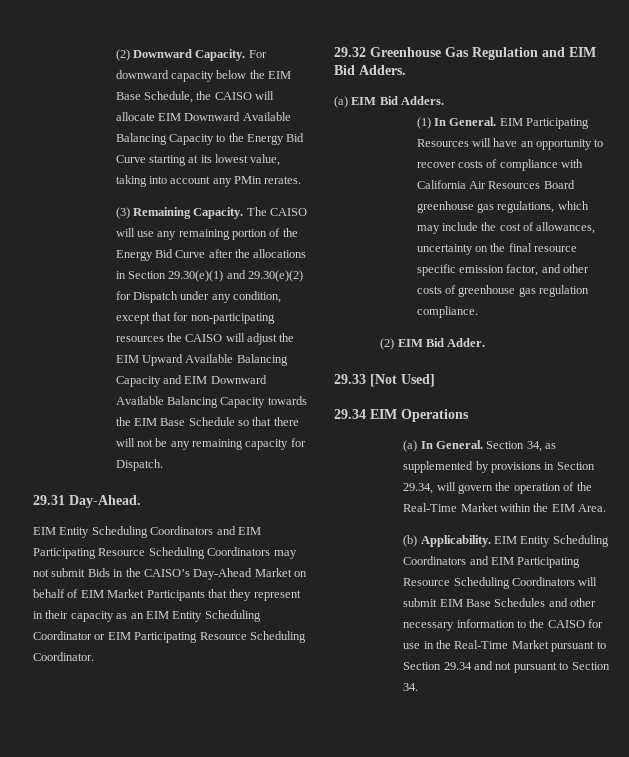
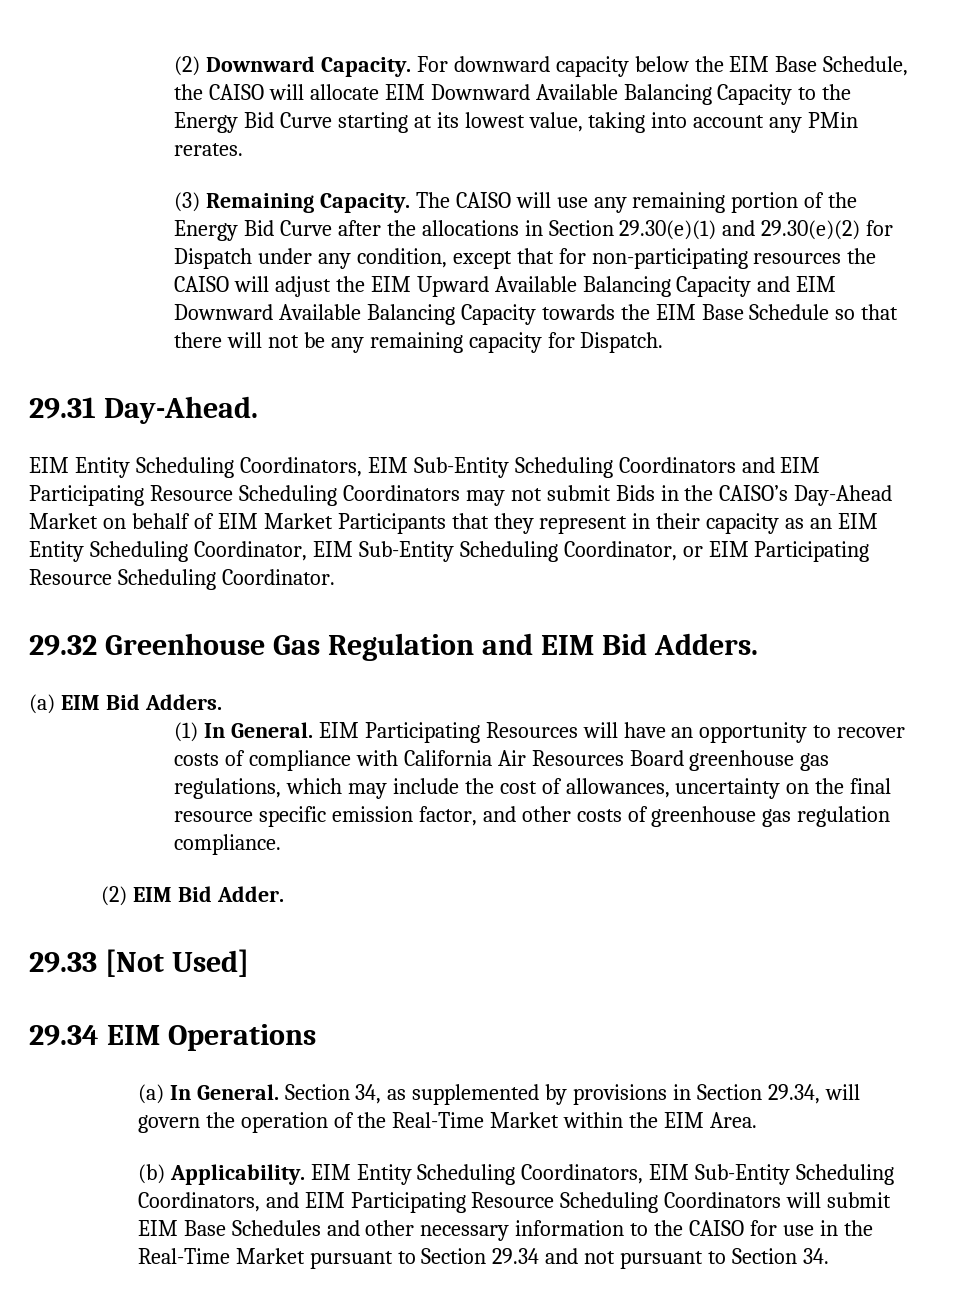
(148, 532) none -> [239,457,613,478] Coordinators, EIM Sub-Entity Scheduling
[33,631,92,640] Coordinator -> [193,541,677,562] Coordinator, EIM Sub-Entity Scheduling Coordinator,
[403,556,467,565] Coordinators -> [521,1164,895,1185] [137,1192,260,1212] Coordinators, EIM Sub-Entity Scheduling Coordinators,

